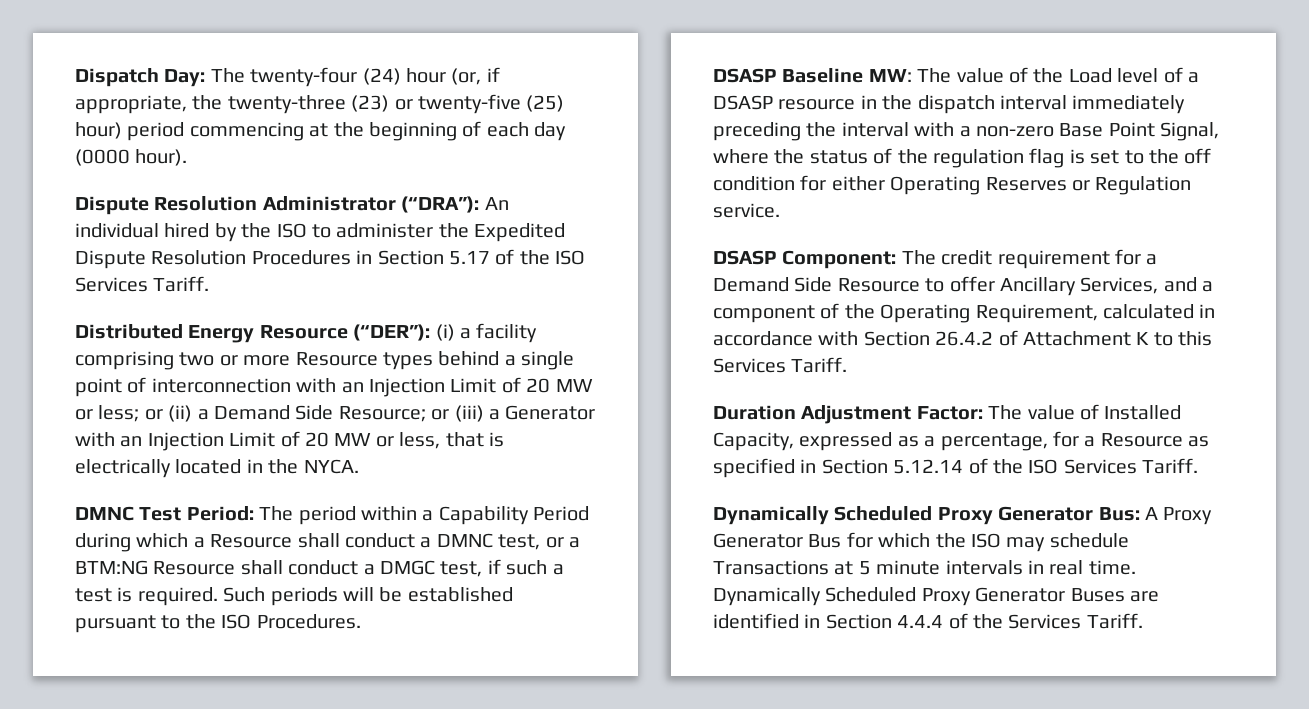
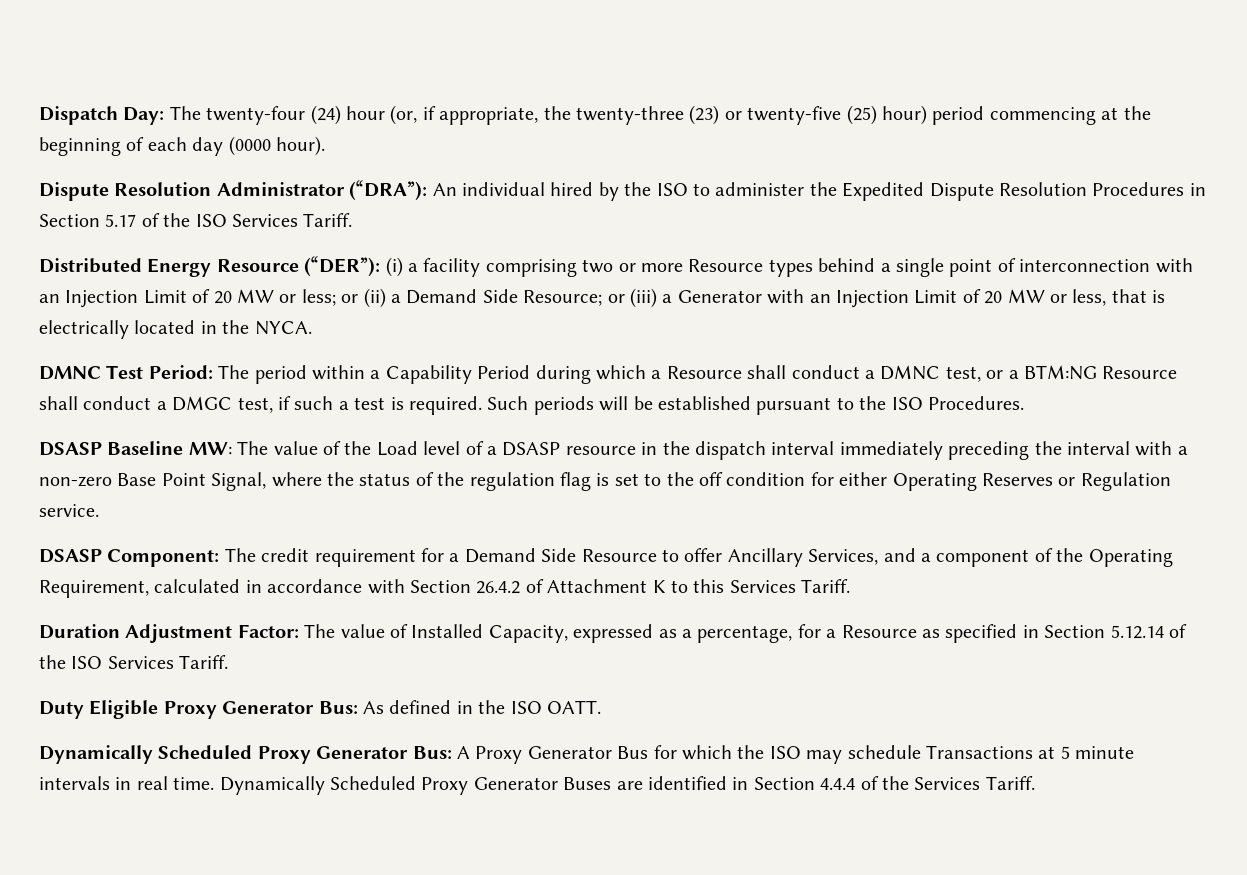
(1199, 466) none -> [39,700,601,719] // Duty Eligible Proxy Generator Bus: As defined in the ISO OATT.

